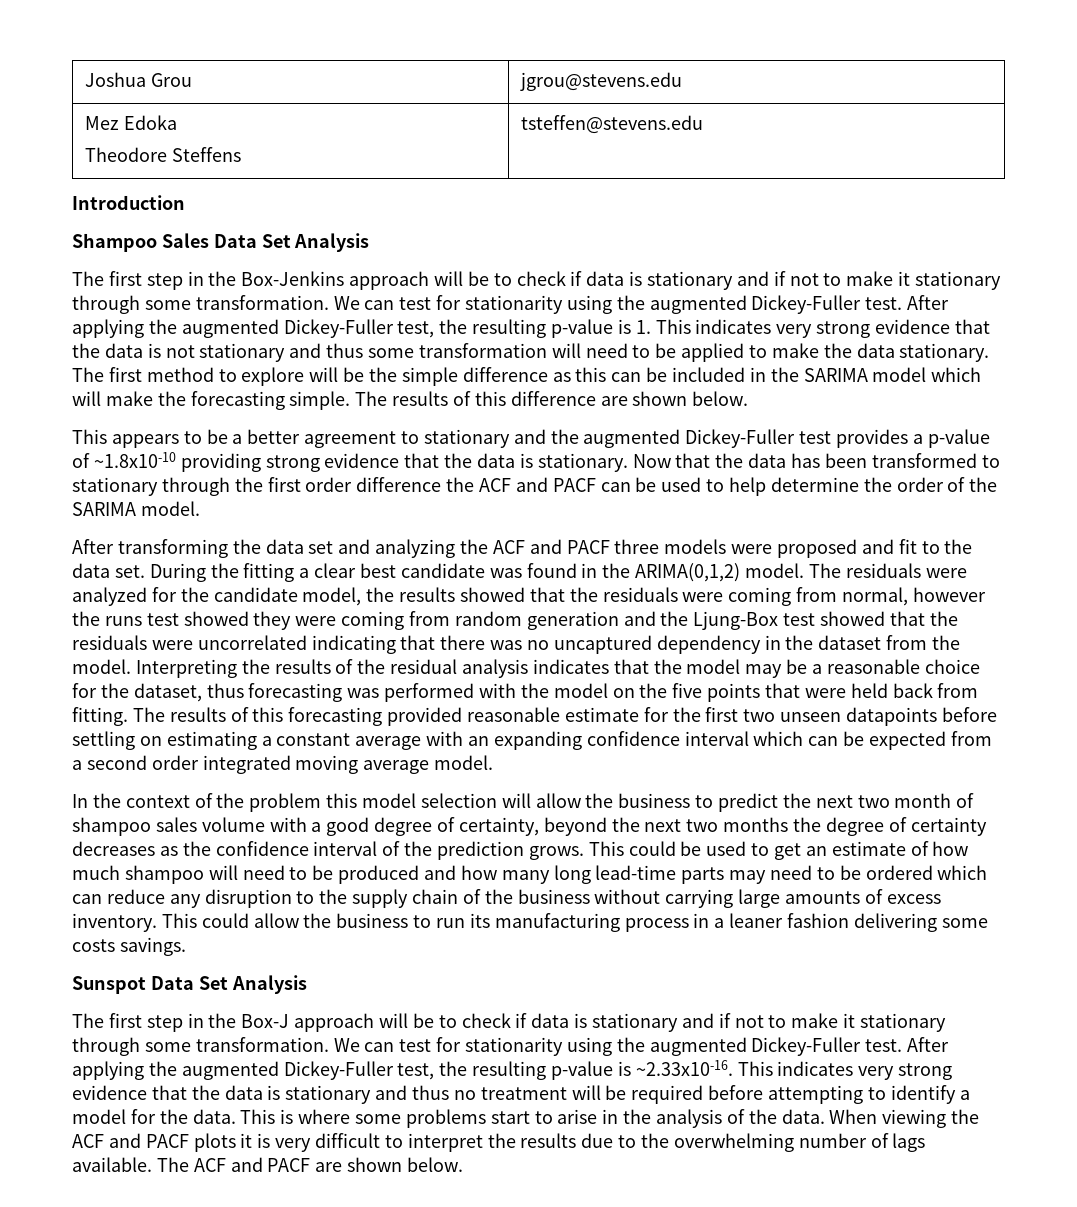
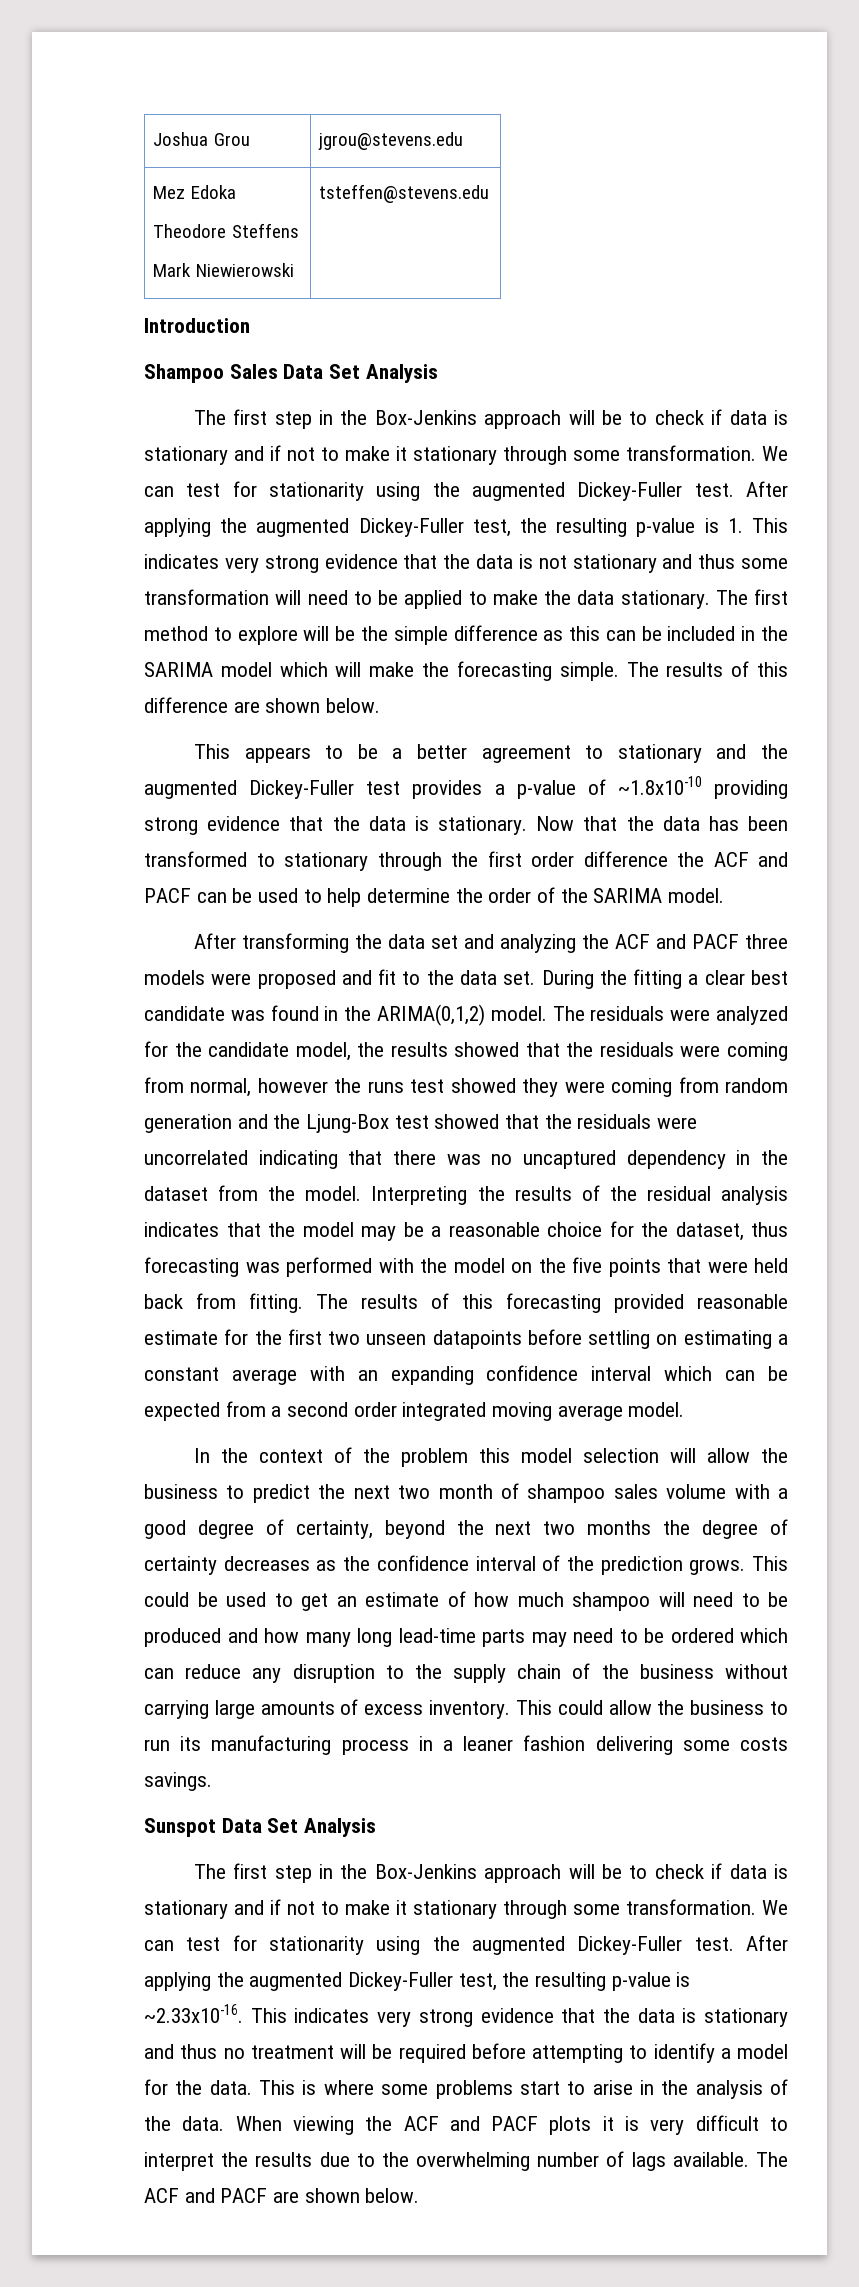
(241, 154) none -> [153,263,294,277] // Mark Niewierowski
[241,1014,290,1028] Box-J -> [374,1864,477,1879] Box-Jenkins

